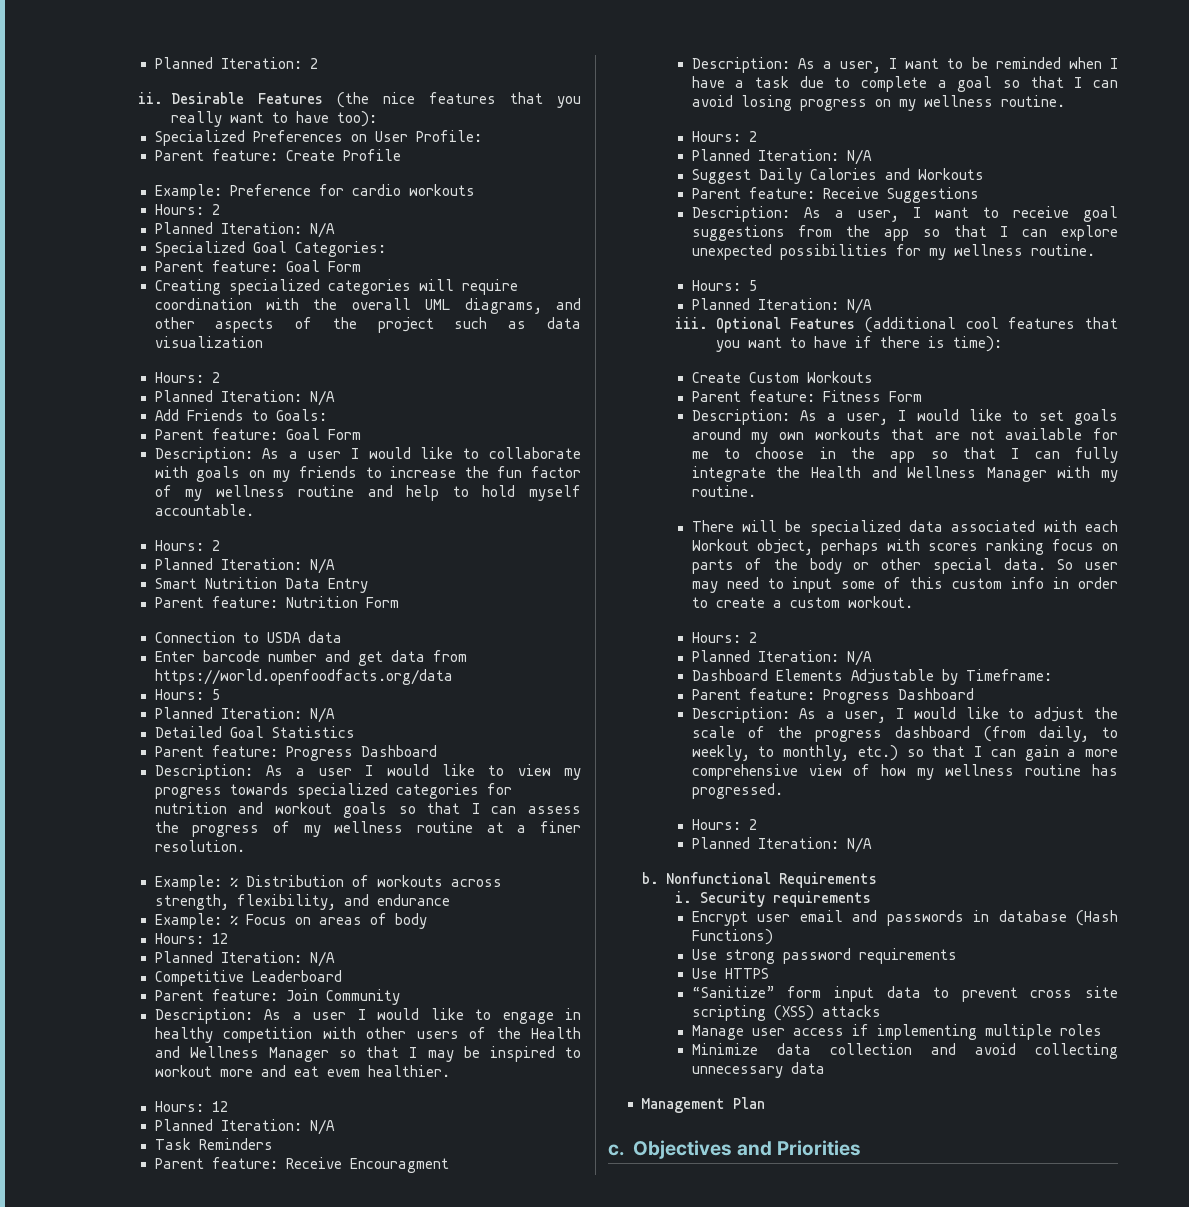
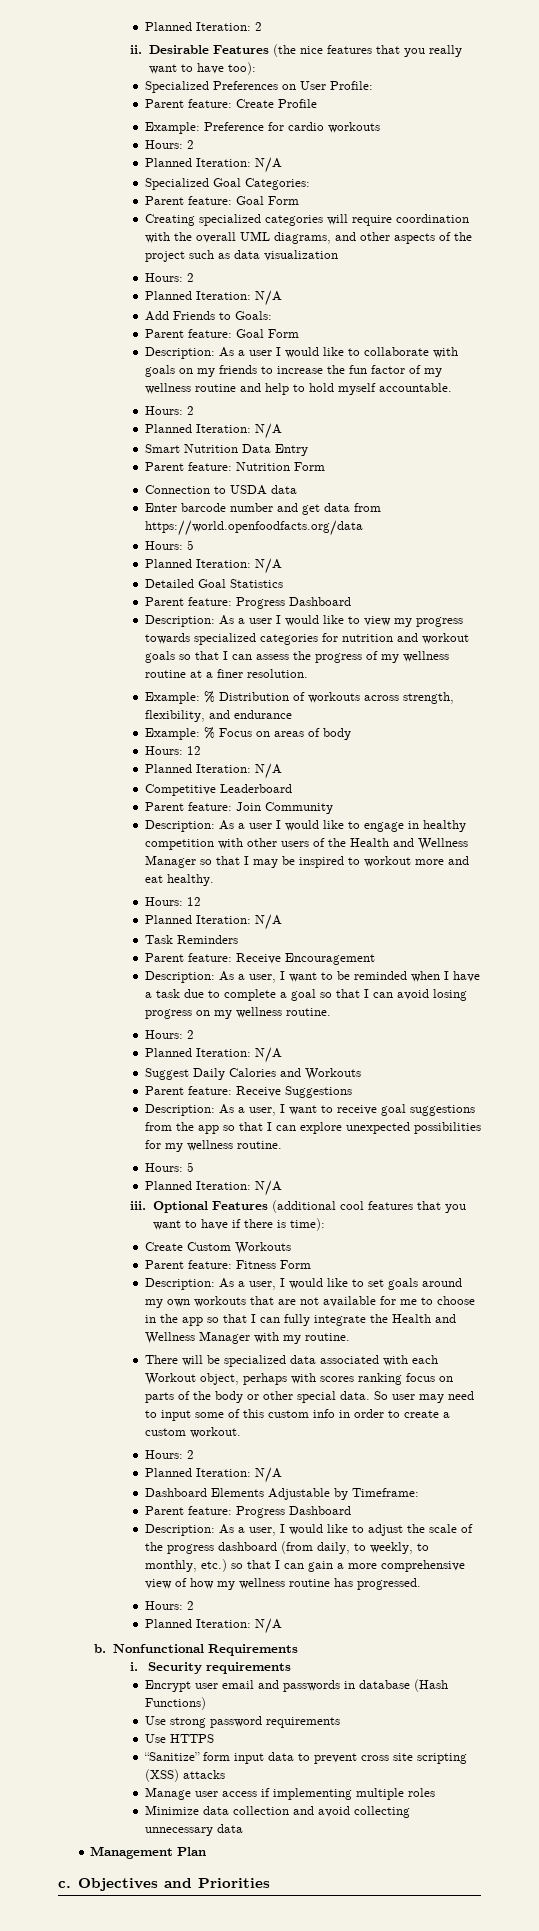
[326,1065,450,1077] evem healthier. -> [166,874,214,886] healthy.
[349,1158,449,1173] Encouragment -> [284,953,375,965] Encouragement

